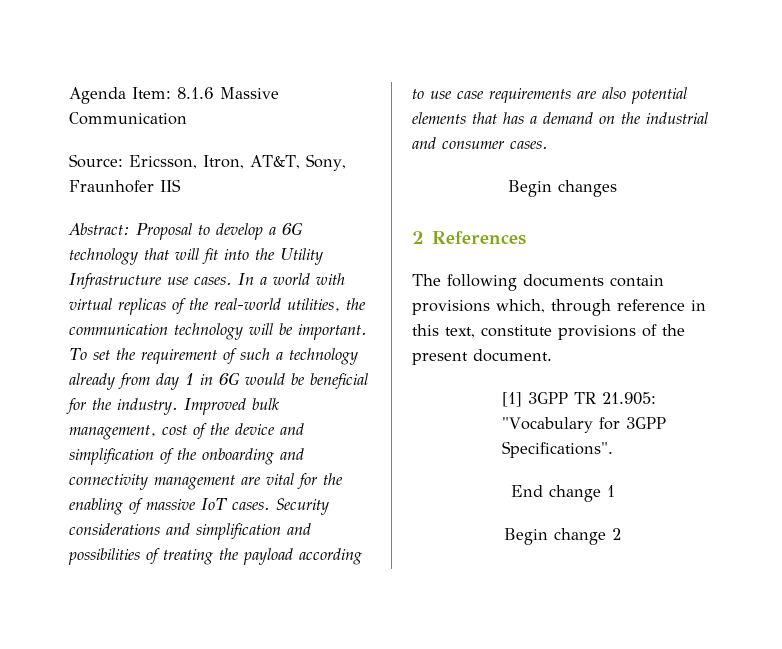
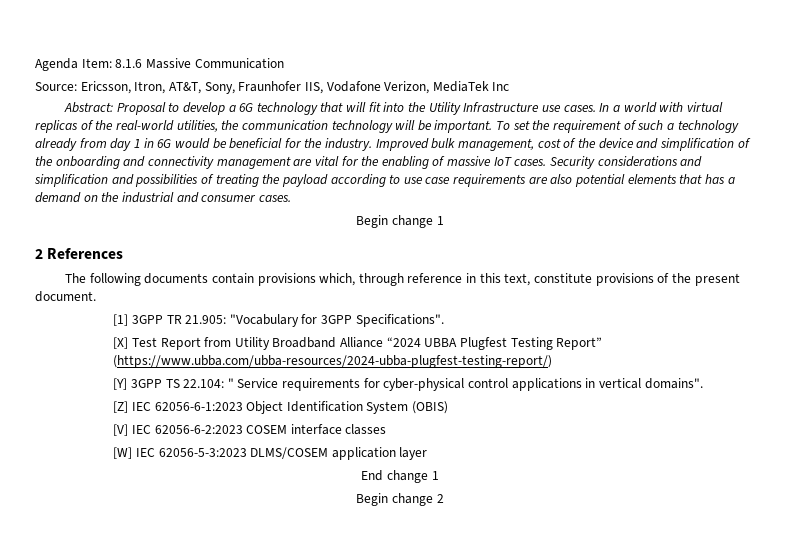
[160,179,181,192] IIS -> [304,81,510,94] IIS, Vodafone Verizon, MediaTek Inc
[558,180,617,197] changes -> [392,215,444,228] change 1
(614, 449) none -> [113,337,603,350] [113,355,553,368] [113,378,703,391] [113,401,449,414] [113,424,387,436] [113,447,428,460] // [X] Test Report from Utility Broadband Alliance “2024 UBBA Plugfest Testing Report” (https://www.ubba.com/ubba-resources/2024-ubba-plugfest-testing-report/) // [Y] 3GPP TS 22.104: " Service requirements for cyber-physical control applications in vertical domains". // [Z] IEC 62056-6-1:2023 Object Identification System (OBIS) // [V] IEC 62056-6-2:2023 COSEM interface classes // [W] IEC 62056-5-3:2023 DLMS/COSEM application layer

